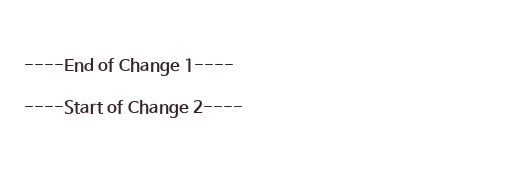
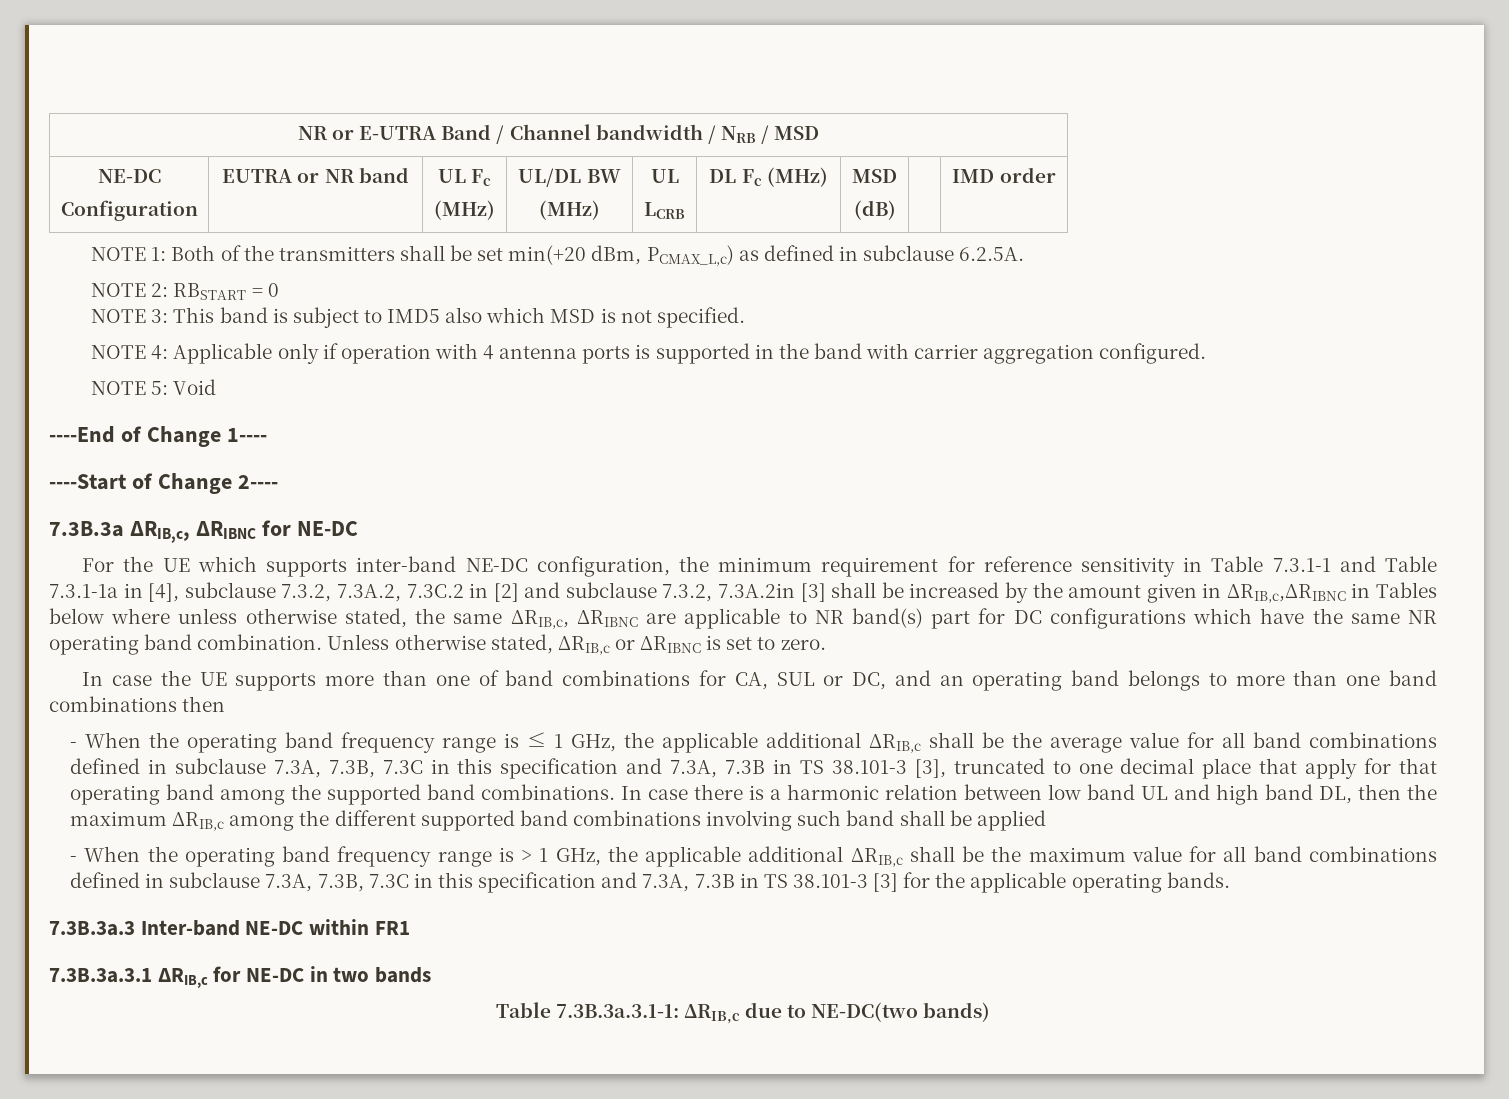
(24, 65) none -> [297,124,820,144] [97,169,161,183] [60,200,198,221] [222,167,409,183] [437,169,492,186] [434,200,495,220] [518,168,621,187] [539,200,600,220] [650,169,679,183] [644,202,685,219] [709,167,828,187] [852,169,897,183] [853,200,896,220] [952,167,1056,183] [91,245,1025,266] [91,283,279,300] [91,307,745,328] [91,343,1207,364] [91,379,217,395] NR or E-UTRA Band / Channel bandwidth / NRB / MSD // NE-DC // Configuration | EUTRA or NR band | UL Fc // (MHz) | UL/DL BW // (MHz) | UL // LCRB | DL Fc (MHz) | MSD // (dB) | | IMD order // NOTE 1: Both of the transmitters shall be set min(+20 dBm, PCMAX_L,c) as defined in subclause 6.2.5A. // NOTE 2: RBSTART = 0 // NOTE 3: This band is subject to IMD5 also which MSD is not specified. // NOTE 4: Applicable only if operation with 4 antenna ports is supported in the band with carrier aggregation configured. // NOTE 5: Void //
(244, 106) none -> [49,520,358,543] [82,556,1437,577] [49,582,1437,603] [49,608,1438,629] [49,634,826,655] [82,670,1437,691] [49,696,226,712] [70,732,1437,753] [70,758,1437,779] [70,784,1437,805] [70,810,1046,831] [70,846,1437,867] [70,872,1230,893] [49,919,410,936] [49,966,432,988] [495,1002,991,1024] // 7.3B.3a ΔRIB,c, ΔRIBNC for NE-DC // For the UE which supports inter-band NE-DC configuration, the minimum requirement for reference sensitivity in Table 7.3.1-1 and Table 7.3.1-1a in [4], subclause 7.3.2, 7.3A.2, 7.3C.2 in [2] and subclause 7.3.2, 7.3A.2in [3] shall be increased by the amount given in ΔRIB,c,ΔRIBNC in Tables below where unless otherwise stated, the same ΔRIB,c, ΔRIBNC are applicable to NR band(s) part for DC configurations which have the same NR operating band combination. Unless otherwise stated, ΔRIB,c or ΔRIBNC is set to zero. // In case the UE supports more than one of band combinations for CA, SUL or DC, and an operating band belongs to more than one band combinations then // - When the operating band frequency range is ≤ 1 GHz, the applicable additional ΔRIB,c shall be the average value for all band combinations defined in subclause 7.3A, 7.3B, 7.3C in this specification and 7.3A, 7.3B in TS 38.101-3 [3], truncated to one decimal place that apply for that operating band among the supported band combinations. In case there is a harmonic relation between low band UL and high band DL, then the maximum ΔRIB,c among the different supported band combinations involving such band shall be applied // - When the operating band frequency range is > 1 GHz, the applicable additional ΔRIB,c shall be the maximum value for all band combinations defined in subclause 7.3A, 7.3B, 7.3C in this specification and 7.3A, 7.3B in TS 38.101-3 [3] for the applicable operating bands. // 7.3B.3a.3 Inter-band NE-DC within FR1 // 7.3B.3a.3.1 ΔRIB,c for NE-DC in two bands // Table 7.3B.3a.3.1-1: ΔRIB,c due to NE-DC(two bands)

